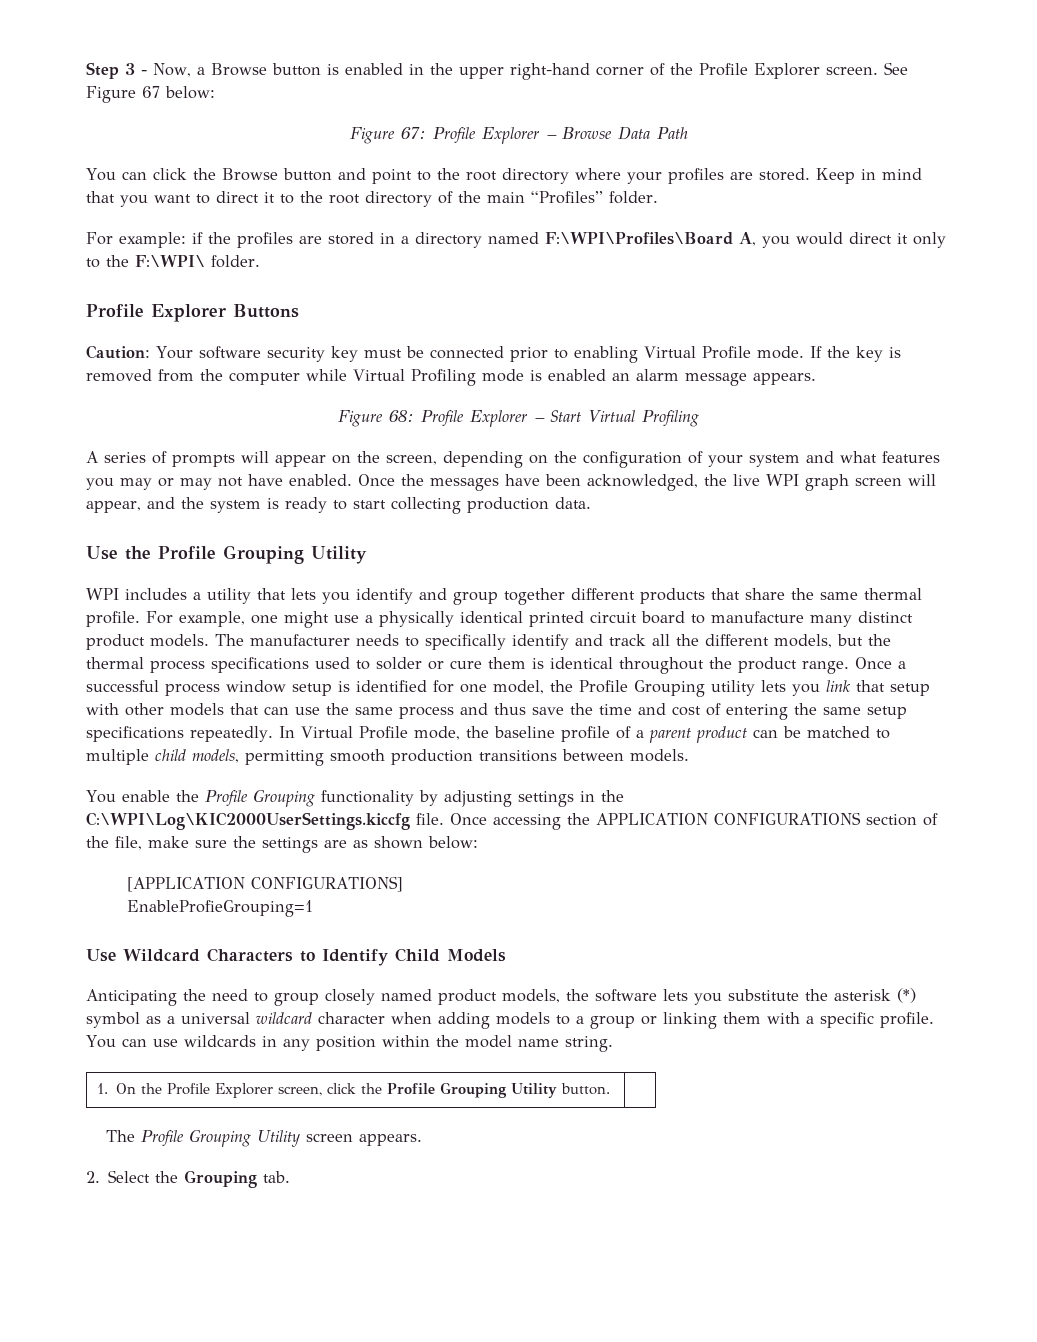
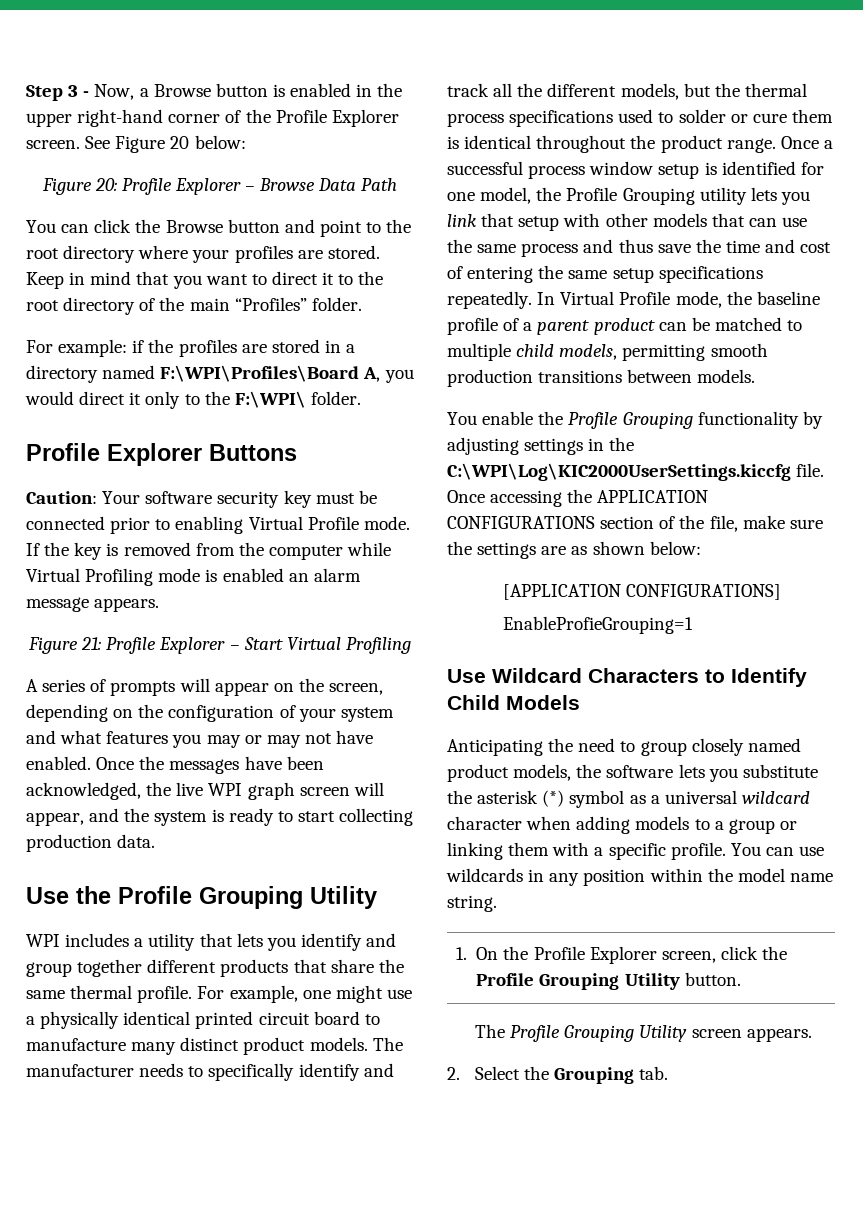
[142,86,160,98] 67 -> [170,136,190,149] 20
[400,127,426,139] 67: -> [94,178,117,191] 20:
[389,410,415,422] 68: -> [81,637,102,650] 21:

